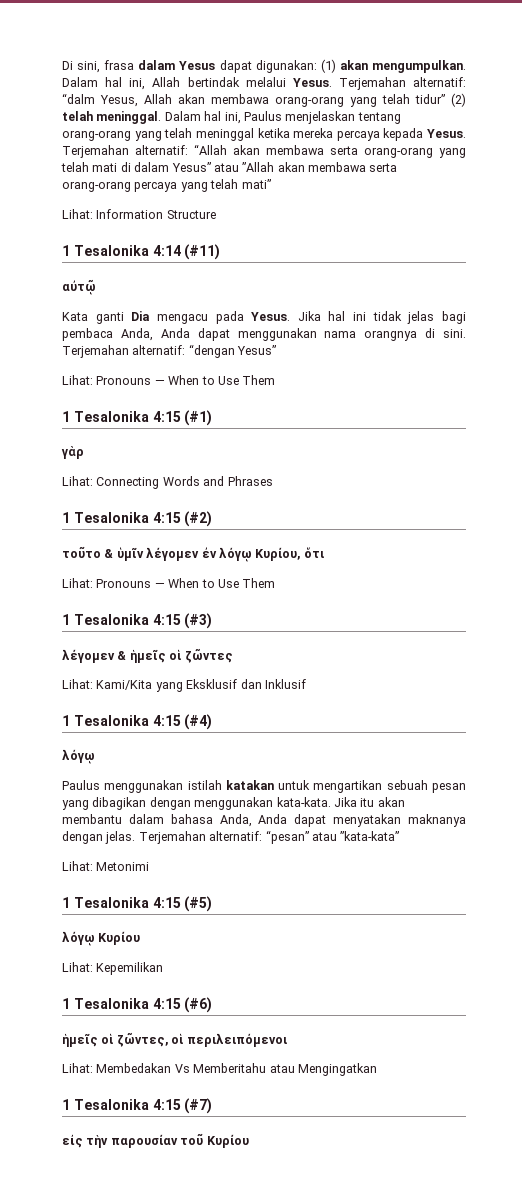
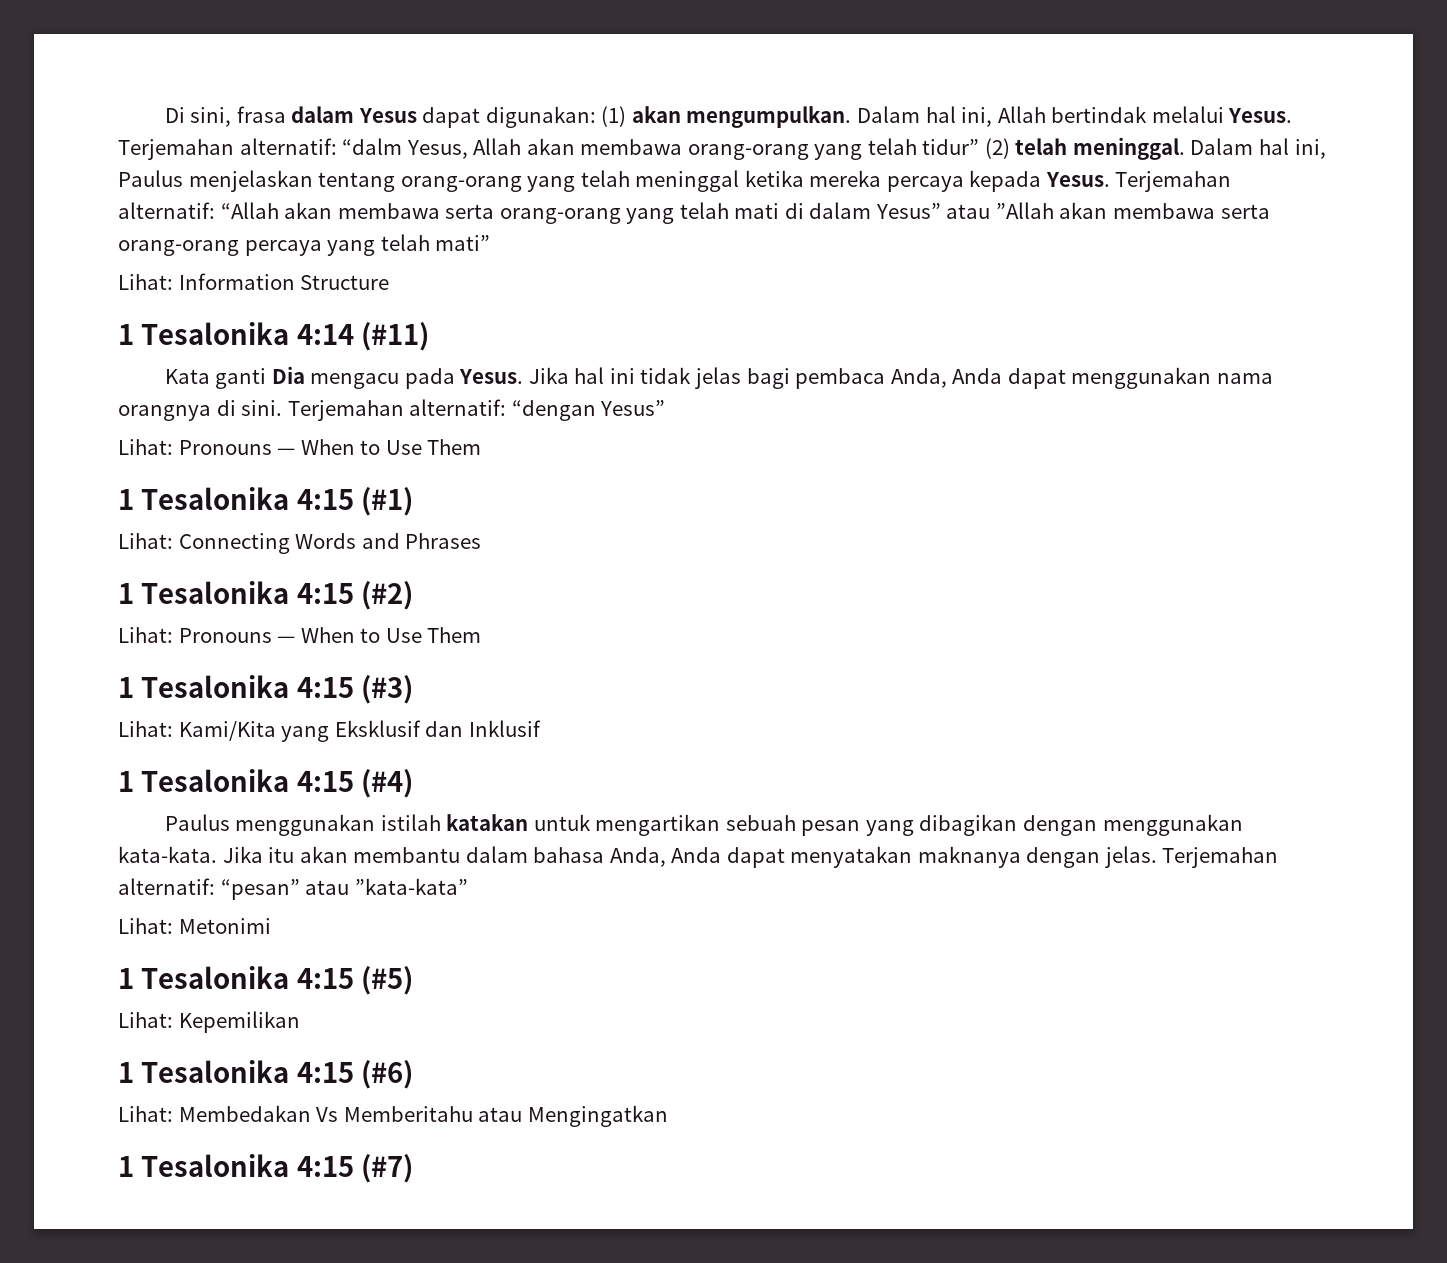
[62,279,96,295] // αὐτῷ -> (430, 336) none
[61,446,84,459] // γὰρ -> (414, 501) none
[62,546,324,562] // τοῦτο & ὑμῖν λέγομεν ἐν λόγῳ Κυρίου, ὅτι -> (414, 595) none
[62,648,233,663] // λέγομεν & ἡμεῖς οἱ ζῶντες -> (414, 689) none
[62,749,95,764] // λόγῳ -> (414, 783) none
[62,931,141,946] // λόγῳ Κυρίου -> (414, 980) none
[62,1032,287,1047] // ἡμεῖς οἱ ζῶντες, οἱ περιλειπόμενοι -> (414, 1074) none
[62,1133,249,1148] // εἰς τὴν παρουσίαν τοῦ Κυρίου -> (414, 1168) none

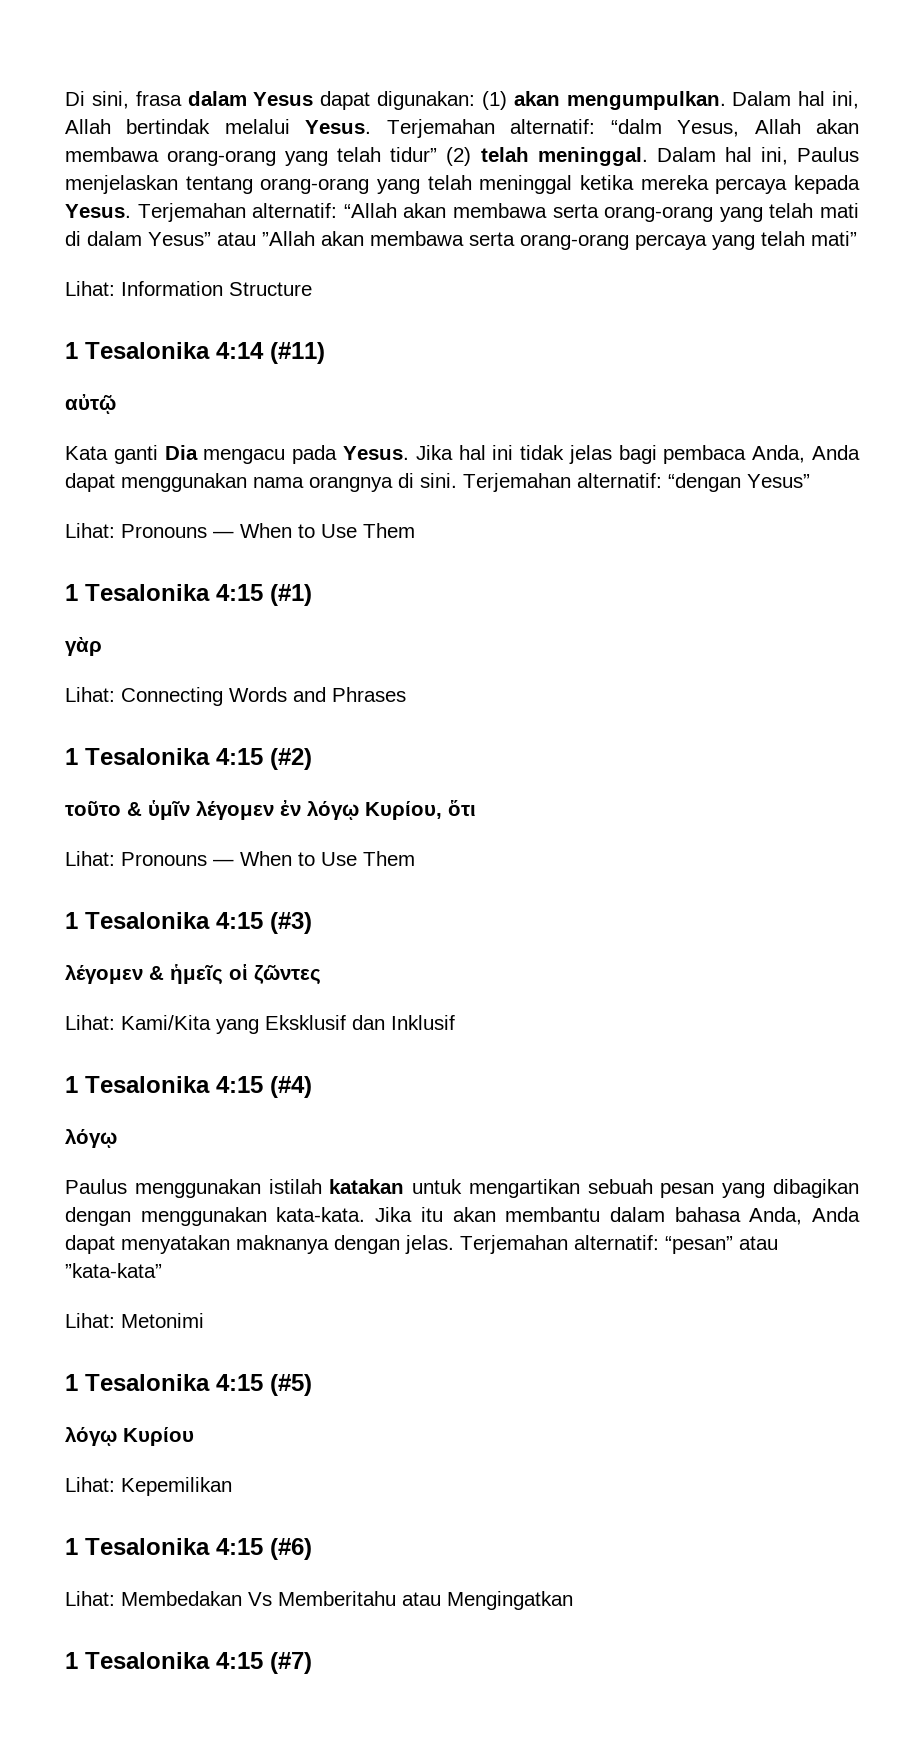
(430, 336) none -> [65,394,116,414] // αὐτῷ
(414, 501) none -> [65,637,102,656] // γὰρ
(414, 595) none -> [65,800,476,820] // τοῦτο & ὑμῖν λέγομεν ἐν λόγῳ Κυρίου, ὅτι
(414, 689) none -> [65,964,321,985] // λέγομεν & ἡμεῖς οἱ ζῶντες
(414, 783) none -> [65,1129,117,1148] // λόγῳ
(414, 980) none -> [65,1427,194,1446] // λόγῳ Κυρίου

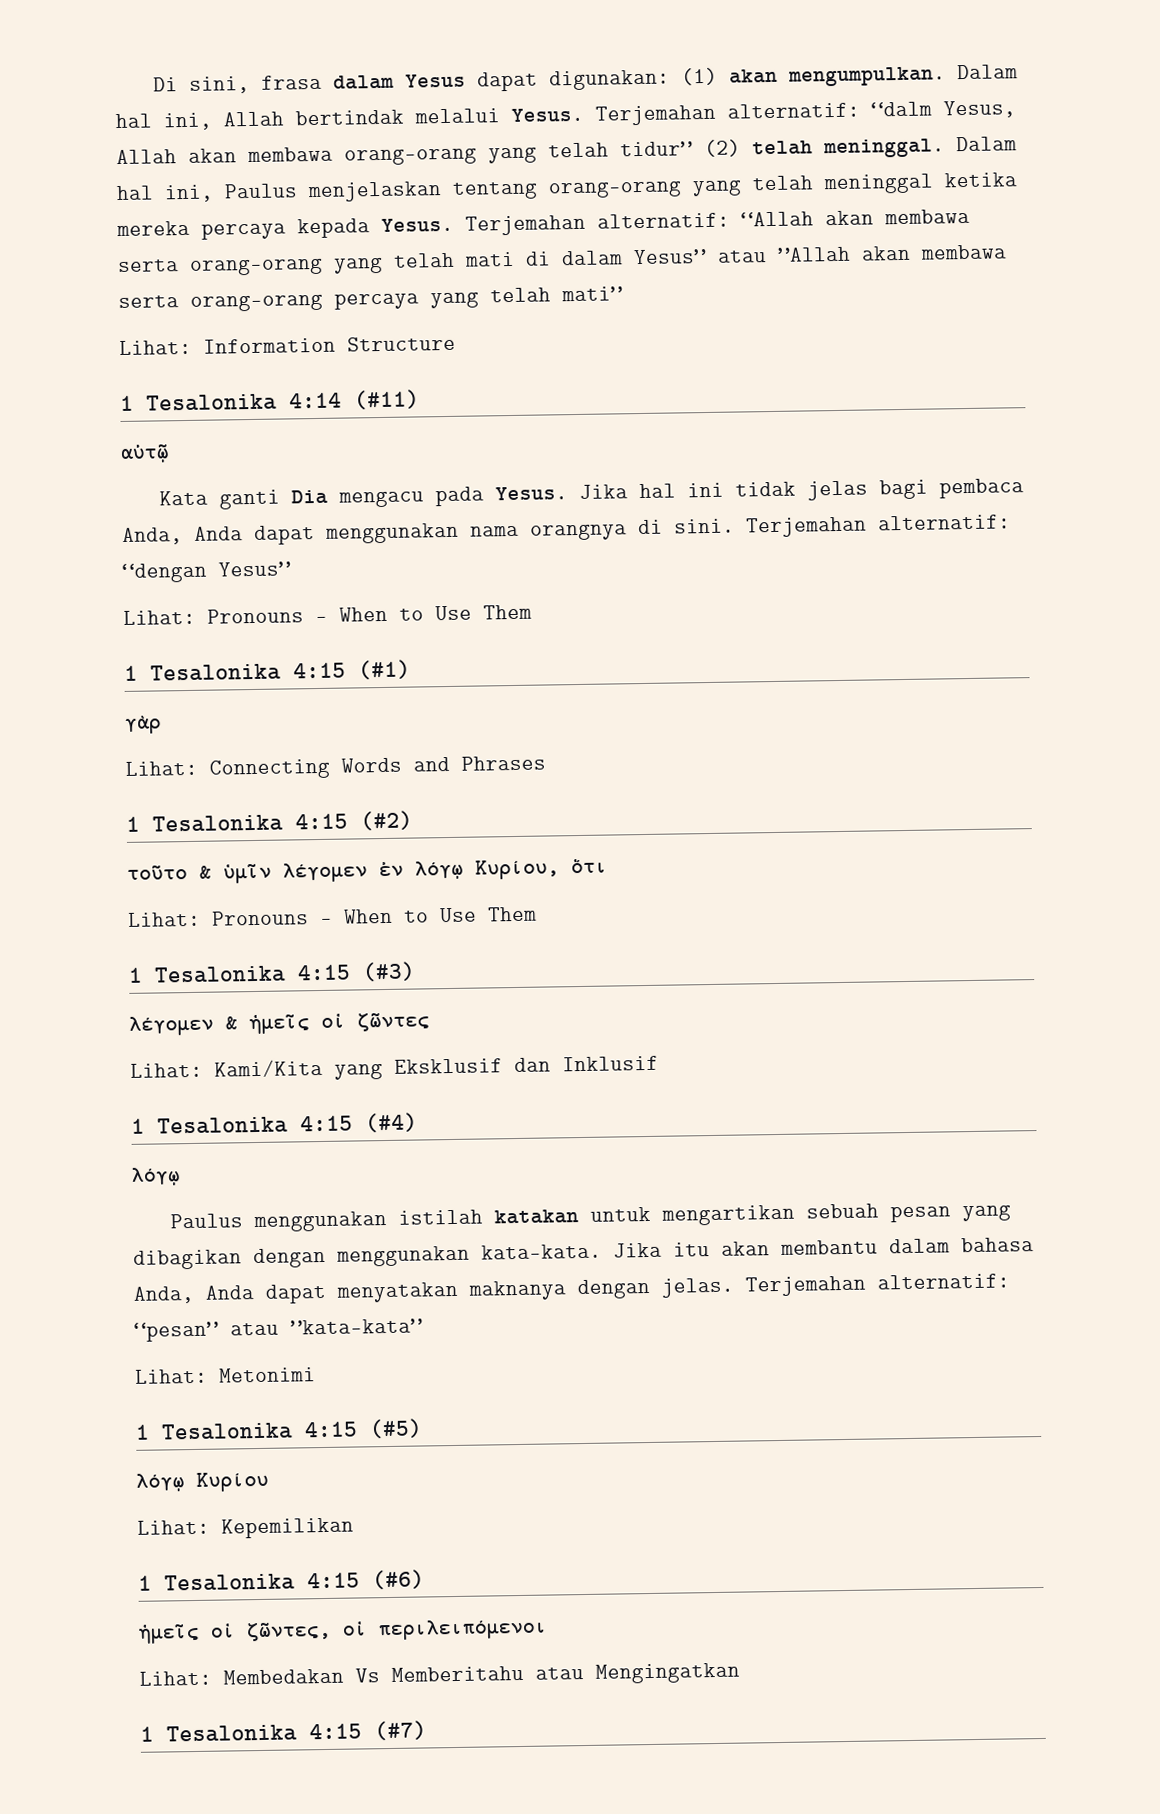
(312, 1549) none -> [138,1618,548,1644] // ἡμεῖς οἱ ζῶντες, οἱ περιλειπόμενοι

